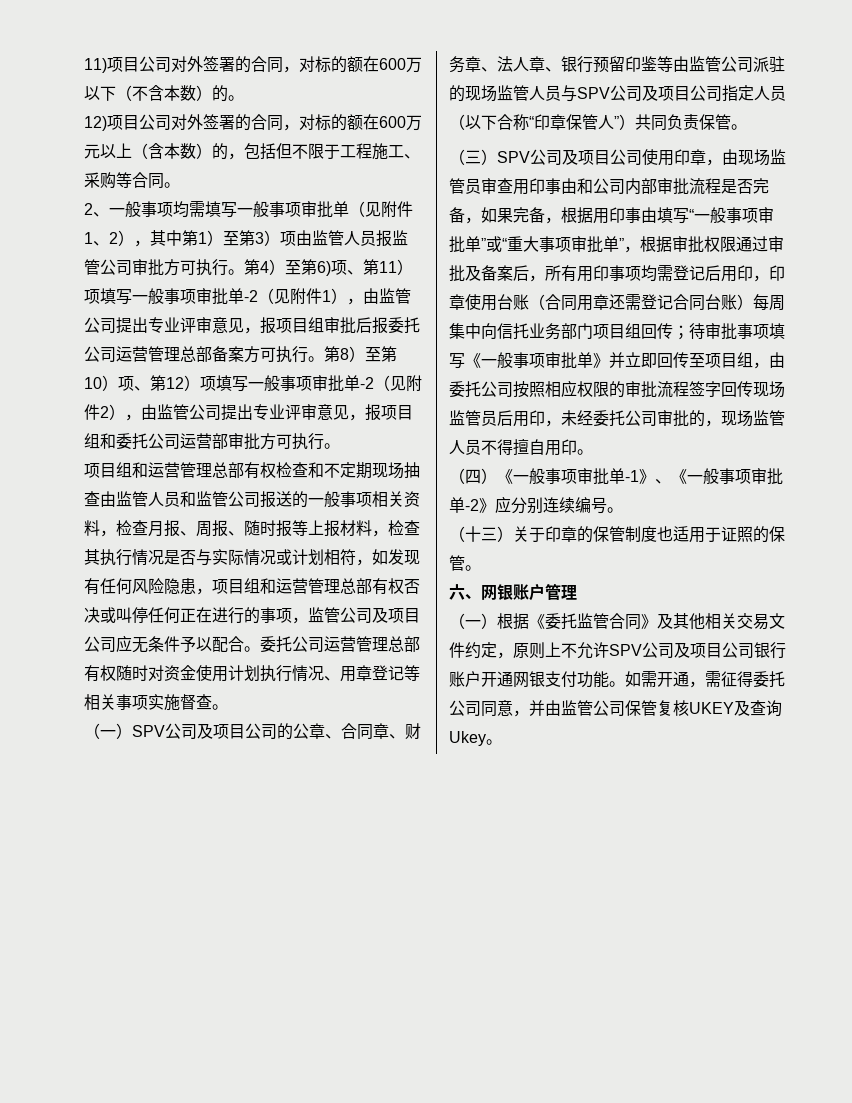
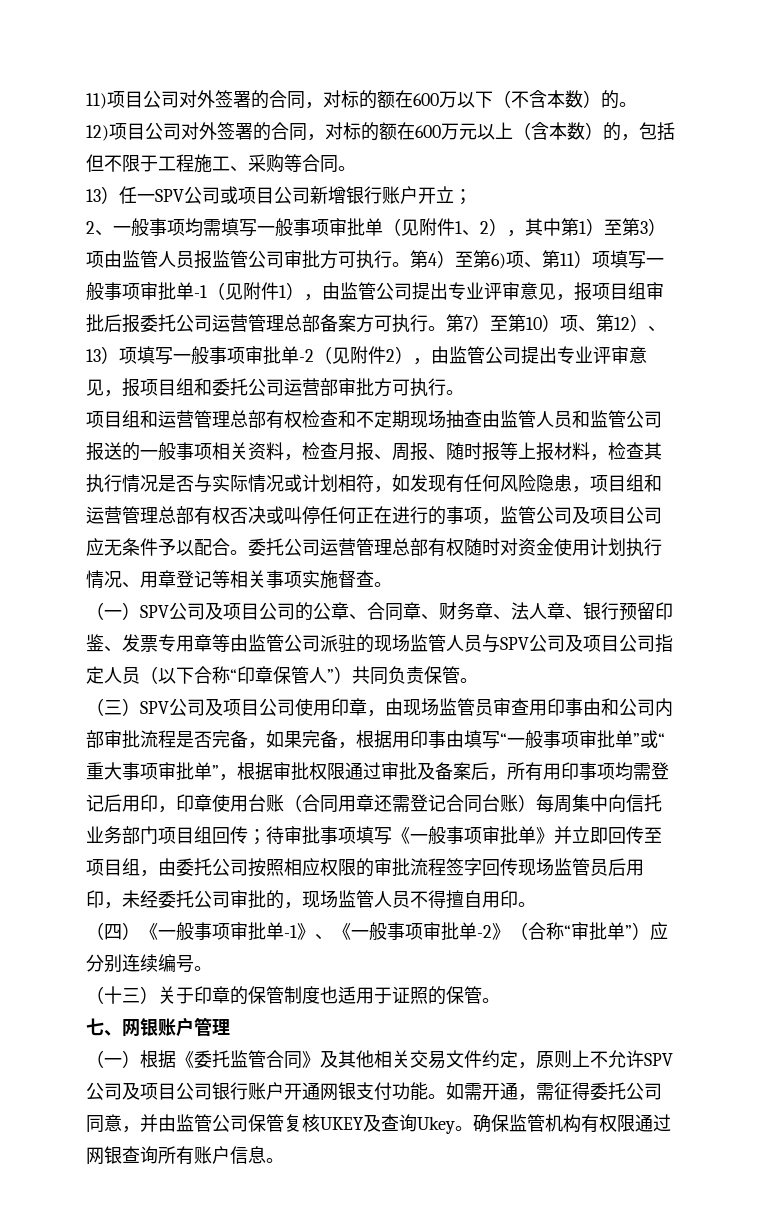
(180, 185) none -> [86,186,472,205] // 13）任一SPV公司或项目公司新增银行账户开立；
[244,290,258,302] -2 -> [194,285,207,298] -1
[340,348,349,360] 8 -> [464,317,473,330] 7
(200, 383) none -> [648,326,666,332] [86,346,119,364] 、13）
(657, 64) none -> [104,634,212,652] 、发票专用章
(495, 505) none -> [510,922,650,941] （合称“审批单”）
[449,584,465,600] 六 -> [86,1018,104,1036] 七
(502, 742) none -> [473,1114,671,1133] [86,1146,284,1165] 确保监管机构有权限通过网银查询所有账户信息。

